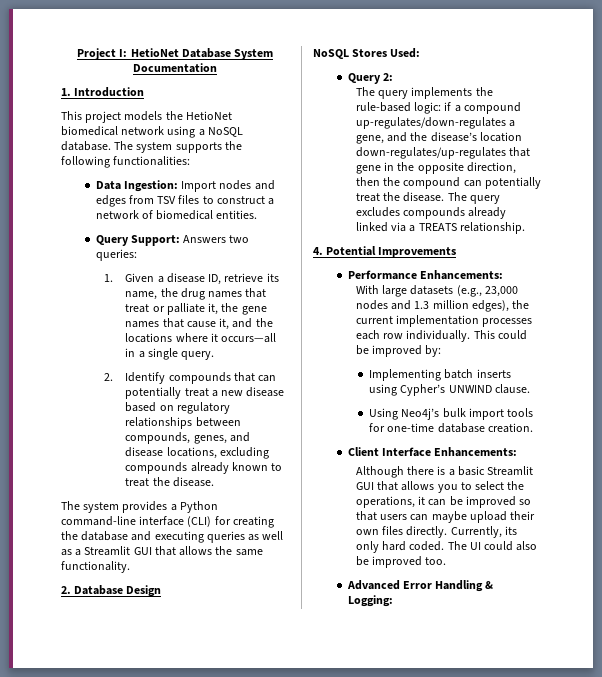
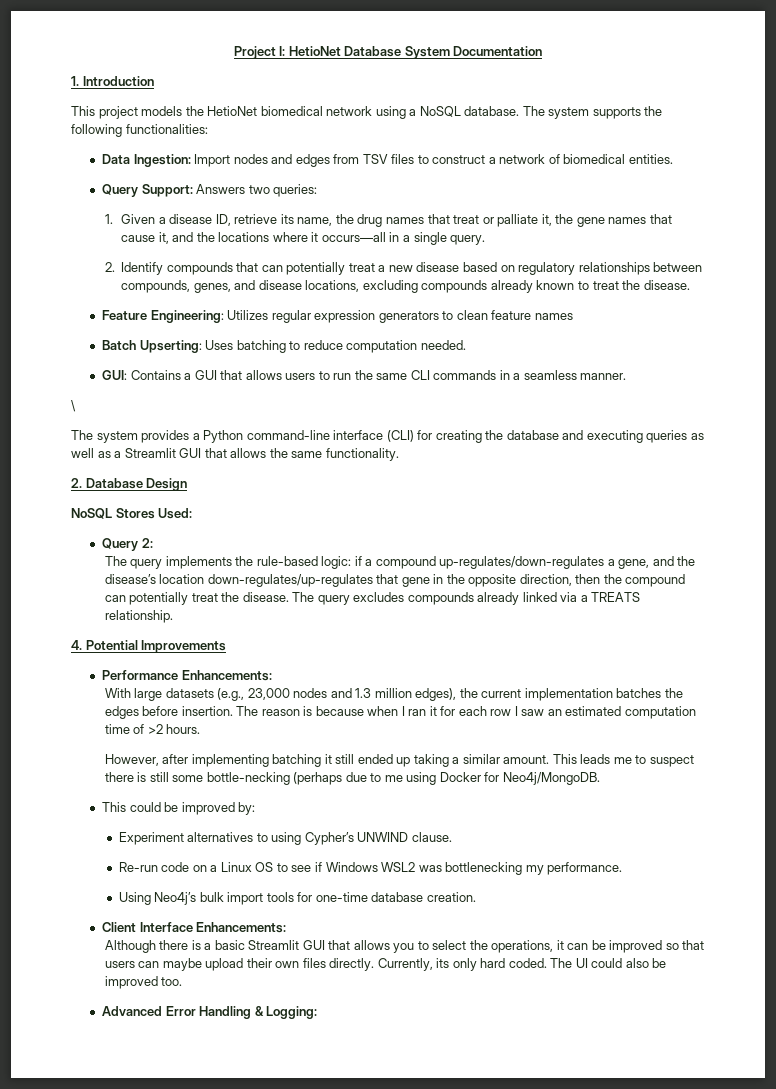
(214, 482) none -> [102,310,573,323] [102,340,466,353] [102,370,627,380] [71,400,76,412] // Feature Engineering: Utilizes regular expression generators to clean feature names // Batch Upserting: Uses batching to reduce computation needed. // GUI: Contains a GUI that allows users to run the same CLI commands in a seamless manner. // \
[482,318,533,327] [355,330,471,342] processes each row individually. -> [616,688,683,698] [104,706,696,719] [104,724,201,734] [104,754,694,767] [104,772,600,785] batches the edges before insertion. The reason is because when I ran it for each row I saw an estimated computation time of >2 hours. // However, after implementing batching it still ended up taking a similar amount. This leads me to suspect there is still some bottle-necking (perhaps due to me using Docker for Neo4j/MongoDB. //
[369,369,511,381] Implementing batch inserts -> [118,832,268,845] Experiment alternatives to
(530, 389) none -> [118,862,623,875] // Re-run code on a Linux OS to see if Windows WSL2 was bottlenecking my performance.

